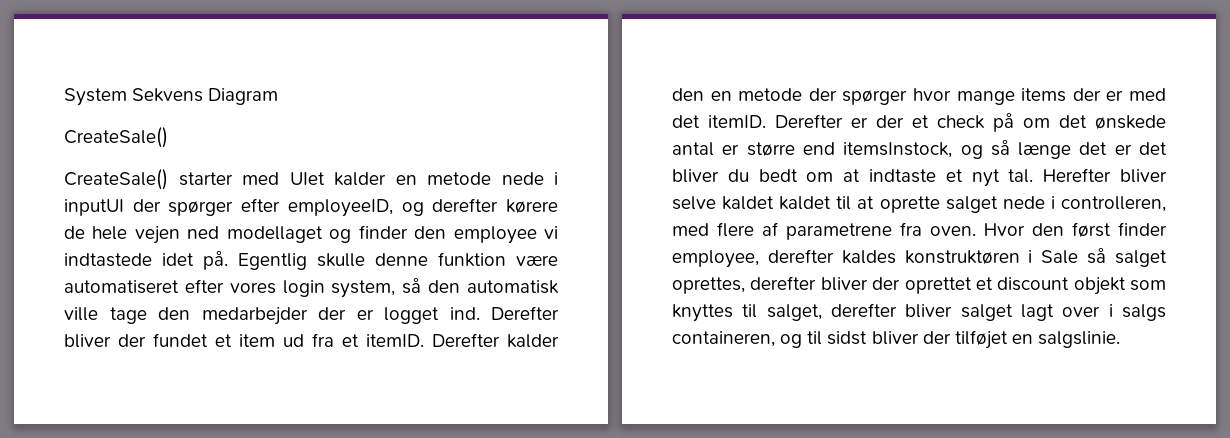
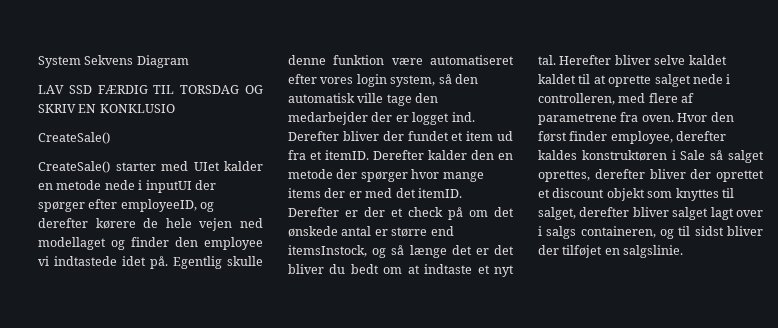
(279, 96) none -> [38,85,263,94] [38,104,175,113] // LAV SSD FÆRDIG TIL TORSDAG OG SKRIV EN KONKLUSIO

